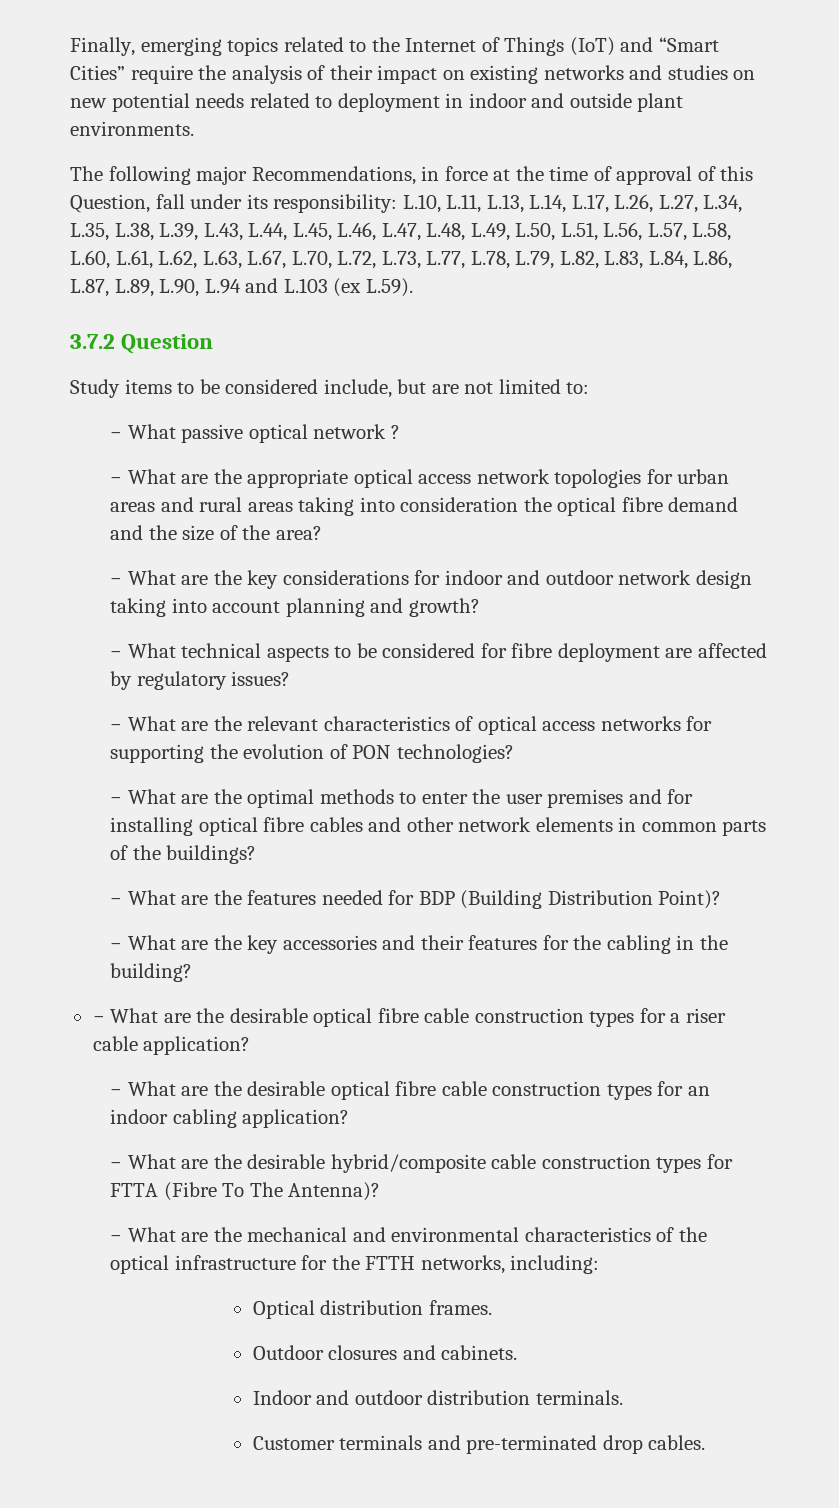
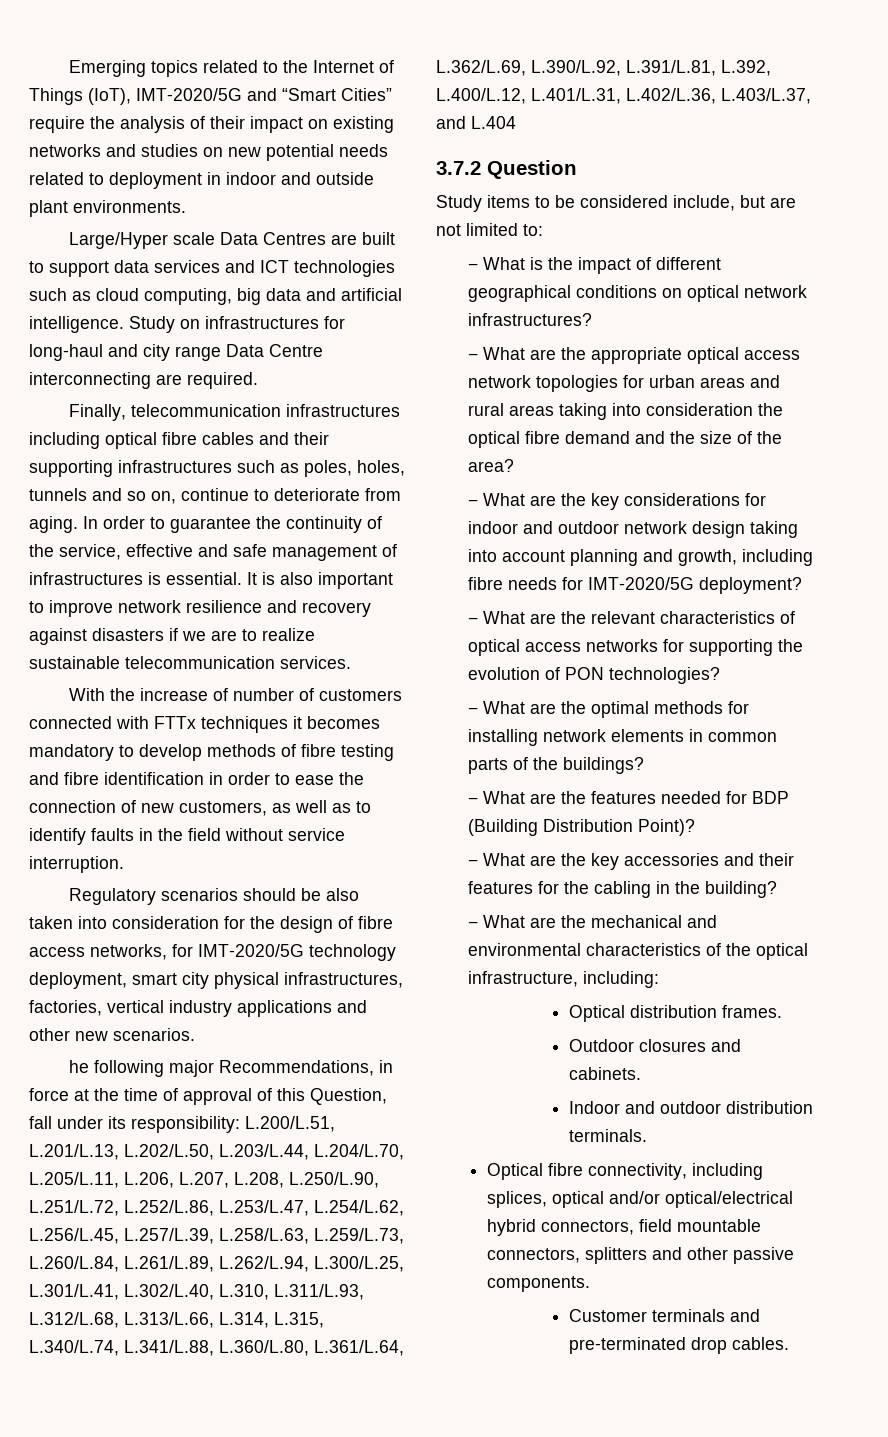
[70,37,222,56] Finally, emerging -> [68,60,146,77] Emerging
[569,37,615,56] (IoT) -> [88,88,242,105] (IoT), IMT-2020/5G
[70,166,103,181] The -> [68,232,395,249] [29,260,395,277] [29,288,402,305] [29,316,345,333] [29,344,323,361] [29,372,258,389] [68,404,400,421] [29,432,329,449] [29,460,405,477] [29,488,401,504] [29,516,382,533] [29,544,397,561] [29,572,393,589] [29,600,371,617] [29,628,315,645] [29,656,351,669] [68,688,402,701] [29,716,380,733] [29,744,394,761] [29,772,364,785] [29,800,371,816] [29,828,345,845] [29,856,124,873] [68,888,359,905] [29,916,393,933] [29,944,396,961] [29,972,403,989] [29,1000,367,1017] [29,1028,195,1041] [68,1060,89,1073] Large/Hyper scale Data Centres are built to support data services and ICT technologies such as cloud computing, big data and artificial intelligence. Study on infrastructures for long-haul and city range Data Centre interconnecting are required. // Finally, telecommunication infrastructures including optical fibre cables and their supporting infrastructures such as poles, holes, tunnels and so on, continue to deteriorate from aging. In order to guarantee the continuity of the service, effective and safe management of infrastructures is essential. It is also important to improve network resilience and recovery against disasters if we are to realize sustainable telecommunication services. // With the increase of number of customers connected with FTTx techniques it becomes mandatory to develop methods of fibre testing and fibre identification in order to ease the connection of new customers, as well as to identify faults in the field without service interruption. // Regulatory scenarios should be also taken into consideration for the design of fibre access networks, for IMT-2020/5G technology deployment, smart city physical infrastructures, factories, vertical industry applications and other new scenarios. // he
[402,194,743,213] [70,222,732,241] [70,250,733,269] [70,278,413,297] L.10, L.11, L.13, L.14, L.17, L.26, L.27, L.34, L.35, L.38, L.39, L.43, L.44, L.45, L.46, L.47, L.48, L.49, L.50, L.51, L.56, L.57, L.58, L.60, L.61, L.62, L.63, L.67, L.70, L.72, L.73, L.77, L.78, L.79, L.82, L.83, L.84, L.86, L.87, L.89, L.90, L.94 and L.103 (ex L.59). -> [245,1116,335,1132] [29,1144,404,1160] [29,1172,379,1188] [29,1200,404,1216] [29,1228,404,1244] [29,1256,404,1272] [29,1284,364,1300] [29,1312,324,1328] [29,1340,404,1356] [436,60,771,76] [436,88,811,104] [436,116,516,129] L.200/L.51, L.201/L.13, L.202/L.50, L.203/L.44, L.204/L.70, L.205/L.11, L.206, L.207, L.208, L.250/L.90, L.251/L.72, L.252/L.86, L.253/L.47, L.254/L.62, L.256/L.45, L.257/L.39, L.258/L.63, L.259/L.73, L.260/L.84, L.261/L.89, L.262/L.94, L.300/L.25, L.301/L.41, L.302/L.40, L.310, L.311/L.93, L.312/L.68, L.313/L.66, L.314, L.315, L.340/L.74, L.341/L.88, L.360/L.80, L.361/L.64, L.362/L.69, L.390/L.92, L.391/L.81, L.392, L.400/L.12, L.401/L.31, L.402/L.36, L.403/L.37, and L.404
[181,424,244,443] passive -> [529,257,721,274] [467,285,682,302] is the impact of different geographical conditions on
[390,425,400,439] ? -> [467,313,592,326] infrastructures?
[408,598,480,617] [110,643,767,662] [110,671,291,690] growth? // − What technical aspects to be considered for fibre deployment are affected by regulatory issues? -> [677,549,813,566] [467,577,802,594] growth, including fibre needs for IMT-2020/5G deployment?
[399,789,694,808] [110,817,454,836] to enter the user premises and for installing optical fibre cables and other -> [727,701,749,714] [467,729,538,746] for installing
[92,1008,726,1027] [92,1036,251,1055] [110,1081,710,1100] [110,1109,350,1128] [110,1154,733,1173] [110,1182,381,1201] // − What are the desirable optical fibre cable construction types for a riser cable application? // − What are the desirable optical fibre cable construction types for an indoor cabling application? // − What are the desirable hybrid/composite cable construction types for FTTA (Fibre To The Antenna)? -> (777, 889) none
[174,1255,505,1274] infrastructure for the FTTH networks, -> [467,971,578,987] infrastructure,
(623, 1397) none -> [486,1163,763,1180] [486,1191,793,1208] [486,1219,761,1236] [486,1247,794,1264] [486,1276,590,1292] // Optical fibre connectivity, including splices, optical and/or optical/electrical hybrid connectors, field mountable connectors, splitters and other passive components.

